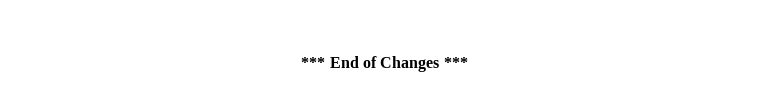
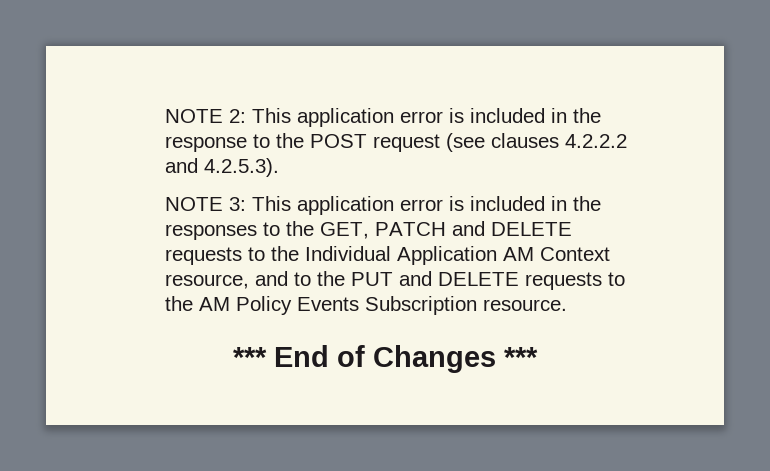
(301, 62) none -> [164,108,601,127] [164,133,627,152] [164,158,279,177] [164,196,601,215] [164,221,572,240] [164,246,610,265] [164,271,625,290] [164,296,567,315] NOTE 2: This application error is included in the response to the POST request (see clauses 4.2.2.2 and 4.2.5.3). // NOTE 3: This application error is included in the responses to the GET, PATCH and DELETE requests to the Individual Application AM Context resource, and to the PUT and DELETE requests to the AM Policy Events Subscription resource. //

